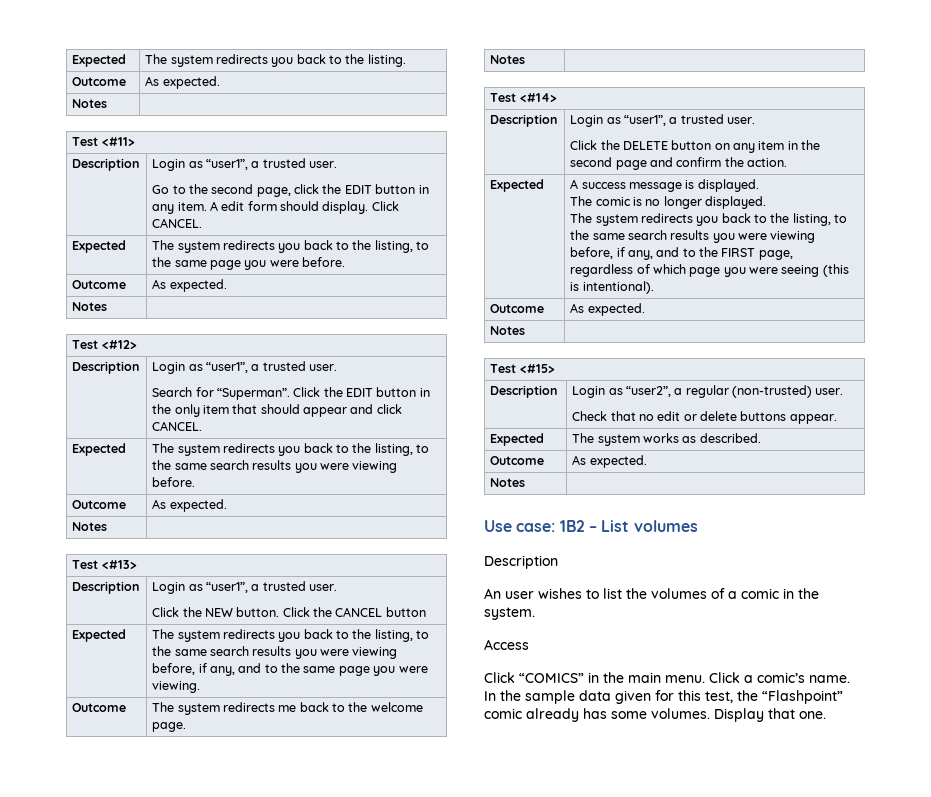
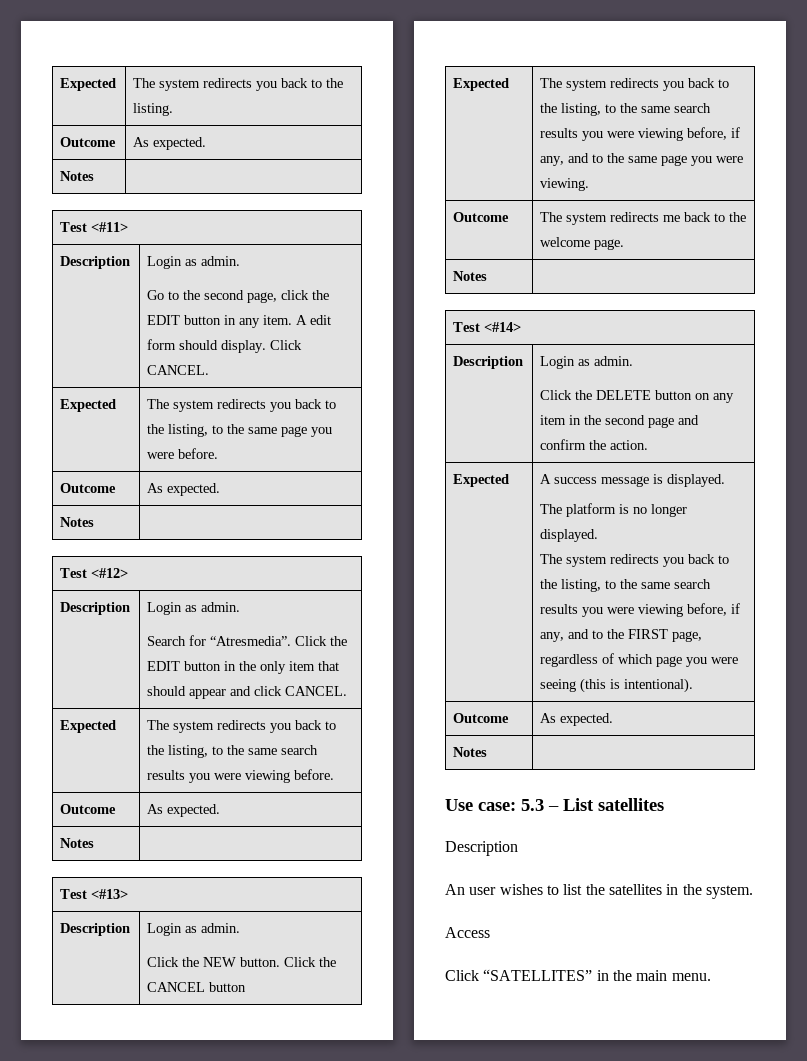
[205,158,338,170] “user1”, a trusted user. -> [201,256,241,266] admin.
[205,361,338,373] “user1”, a trusted user. -> [201,602,241,612] admin.
[216,388,290,400] “Superman”. -> [210,636,292,646] “Atresmedia”.
[205,581,338,593] “user1”, a trusted user. -> [201,923,241,933] admin.
[623,114,756,126] “user1”, a trusted user. -> [594,356,634,366] admin.
[595,197,631,206] comic -> [566,503,617,517] platform
[490,364,555,373] [490,385,558,398] [572,385,844,398] [572,411,837,424] [490,433,545,446] [572,433,761,446] [490,456,545,465] [572,455,647,468] [490,478,526,487] // Test <#15> // Description | Login as “user2”, a regular (non-trusted) user. // Check that no edit or delete buttons appear. // Expected | The system works as described. // Outcome | As expected. // Notes | -> (488, 752) none
[559,520,585,532] 1B2 -> [521,799,544,811] 5.3
[633,520,698,532] volumes -> [598,798,664,811] satellites
[651,588,779,599] volumes of a comic -> [608,884,662,895] satellites
[519,673,584,683] “COMICS” -> [483,969,593,981] “SATELLITES”
[709,672,850,683] [484,690,843,704] [484,708,826,722] Click a comic’s name. In the sample data given for this test, the “Flashpoint” comic already has some volumes. Display that one. -> (711, 977) none

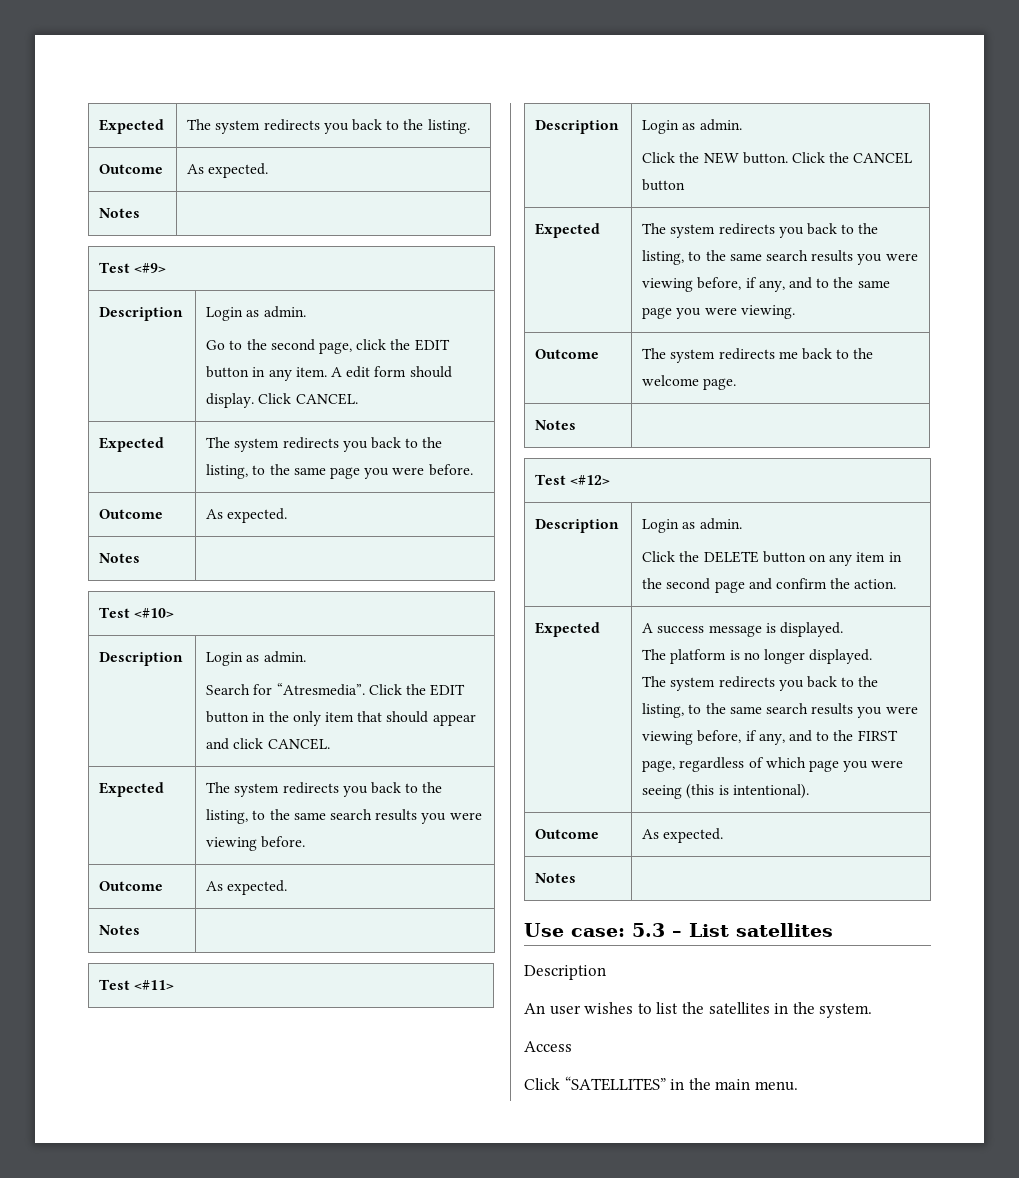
[91,222,129,232] <#11> -> [134,263,167,273] <#9>
[91,568,129,578] <#12> -> [134,608,175,618] <#10>
[91,889,129,899] <#13> -> [134,980,175,990] <#11>
[484,322,522,332] <#14> -> [570,475,611,485] <#12>

